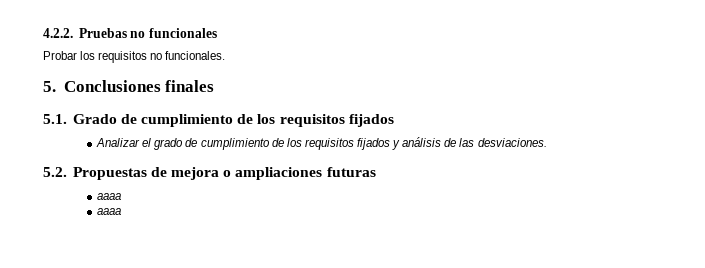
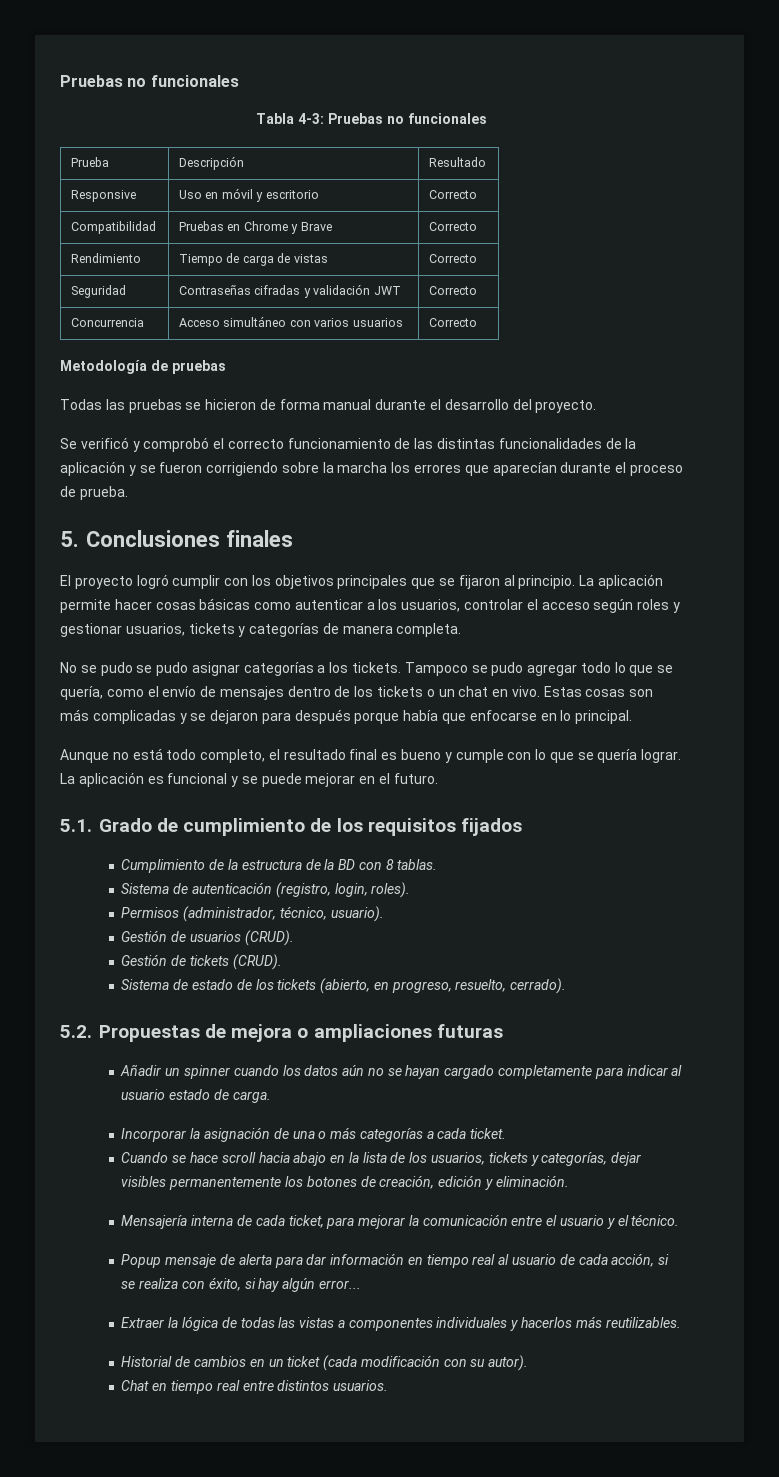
[43,28,218,38] [43,51,226,63] [43,80,215,92] 4.2.2. Pruebas no funcionales // Probar los requisitos no funcionales. // 5. Conclusiones finales -> [60,75,239,87] [256,113,487,124] [71,157,110,167] [179,156,245,170] [429,157,487,167] [71,190,137,202] [179,188,319,202] [429,190,478,199] [71,221,157,234] [179,221,332,234] [429,222,478,231] [71,253,142,263] [179,253,328,266] [429,254,478,263] [71,285,127,298] [179,284,401,298] [429,286,478,295] [71,318,145,327] [179,316,403,327] [429,318,478,327] [60,360,226,374] [60,399,597,413] [60,437,637,452] [60,461,683,476] [60,486,128,500] [60,530,293,547] [60,574,663,589] [60,598,680,613] [60,623,462,637] [60,662,674,676] [60,686,654,700] [60,709,633,724] [60,748,682,763] [60,772,438,787] Pruebas no funcionales // Tabla 4-3: Pruebas no funcionales // Prueba | Descripción | Resultado // Responsive | Uso en móvil y escritorio | Correcto // Compatibilidad | Pruebas en Chrome y Brave | Correcto // Rendimiento | Tiempo de carga de vistas | Correcto // Seguridad | Contraseñas cifradas y validación JWT | Correcto // Concurrencia | Acceso simultáneo con varios usuarios | Correcto // Metodología de pruebas // Todas las pruebas se hicieron de forma manual durante el desarrollo del proyecto. // Se verificó y comprobó el correcto funcionamiento de las distintas funcionalidades de la aplicación y se fueron corrigiendo sobre la marcha los errores que aparecían durante el proceso de prueba. // 5. Conclusiones finales // El proyecto logró cumplir con los objetivos principales que se fijaron al principio. La aplicación permite hacer cosas básicas como autenticar a los usuarios, controlar el acceso según roles y gestionar usuarios, tickets y categorías de manera completa. // No se pudo se pudo asignar categorías a los tickets. Tampoco se pudo agregar todo lo que se quería, como el envío de mensajes dentro de los tickets o un chat en vivo. Estas cosas son más complicadas y se dejaron para después porque había que enfocarse en lo principal. // Aunque no está todo completo, el resultado final es bueno y cumple con lo que se quería lograr. La aplicación es funcional y se puede mejorar en el futuro.
[96,137,547,150] Analizar el grado de cumplimiento de los requisitos fijados y análisis de las desviaciones. -> [121,859,438,873] [121,882,411,898] [121,906,384,922] [121,930,294,946] [121,954,282,970] [121,978,567,994] Cumplimiento de la estructura de la BD con 8 tablas. // Sistema de autenticación (registro, login, roles). // Permisos (administrador, técnico, usuario). // Gestión de usuarios (CRUD). // Gestión de tickets (CRUD). // Sistema de estado de los tickets (abierto, en progreso, resuelto, cerrado).
[97,193,122,200] [97,208,122,215] aaaa // aaaa -> [120,1065,683,1079] [121,1089,271,1103] [121,1127,507,1142] [121,1152,642,1166] [121,1175,569,1190] [121,1214,680,1229] [121,1253,670,1268] [121,1277,361,1292] [121,1316,681,1331] [121,1355,529,1371] [121,1380,389,1394] Añadir un spinner cuando los datos aún no se hayan cargado completamente para indicar al usuario estado de carga. // Incorporar la asignación de una o más categorías a cada ticket. // Cuando se hace scroll hacia abajo en la lista de los usuarios, tickets y categorías, dejar visibles permanentemente los botones de creación, edición y eliminación. // Mensajería interna de cada ticket, para mejorar la comunicación entre el usuario y el técnico. // Popup mensaje de alerta para dar información en tiempo real al usuario de cada acción, si se realiza con éxito, si hay algún error... // Extraer la lógica de todas las vistas a componentes individuales y hacerlos más reutilizables. // Historial de cambios en un ticket (cada modificación con su autor). // Chat en tiempo real entre distintos usuarios.

